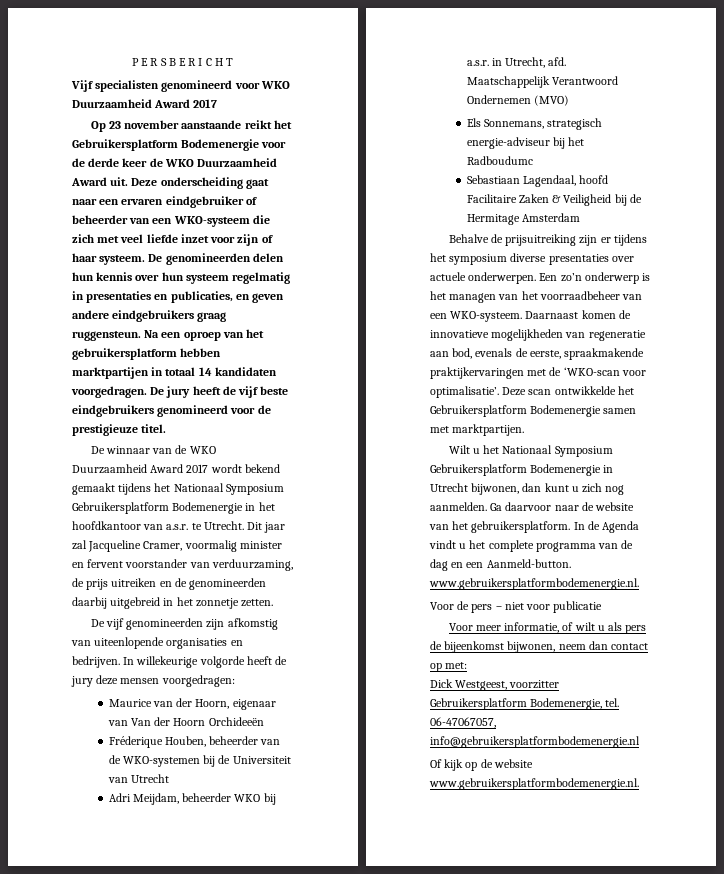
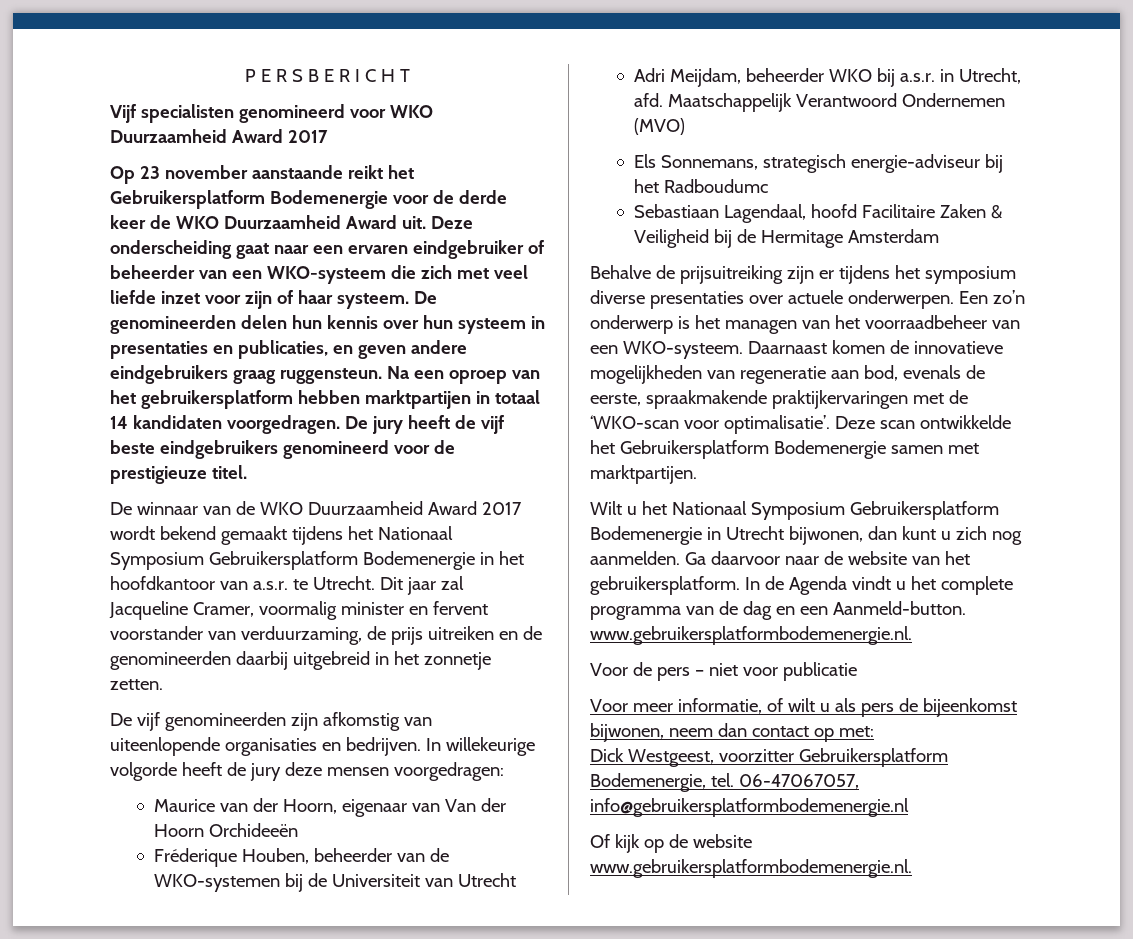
[232,272,291,284] regelmatig -> (526, 326) none

